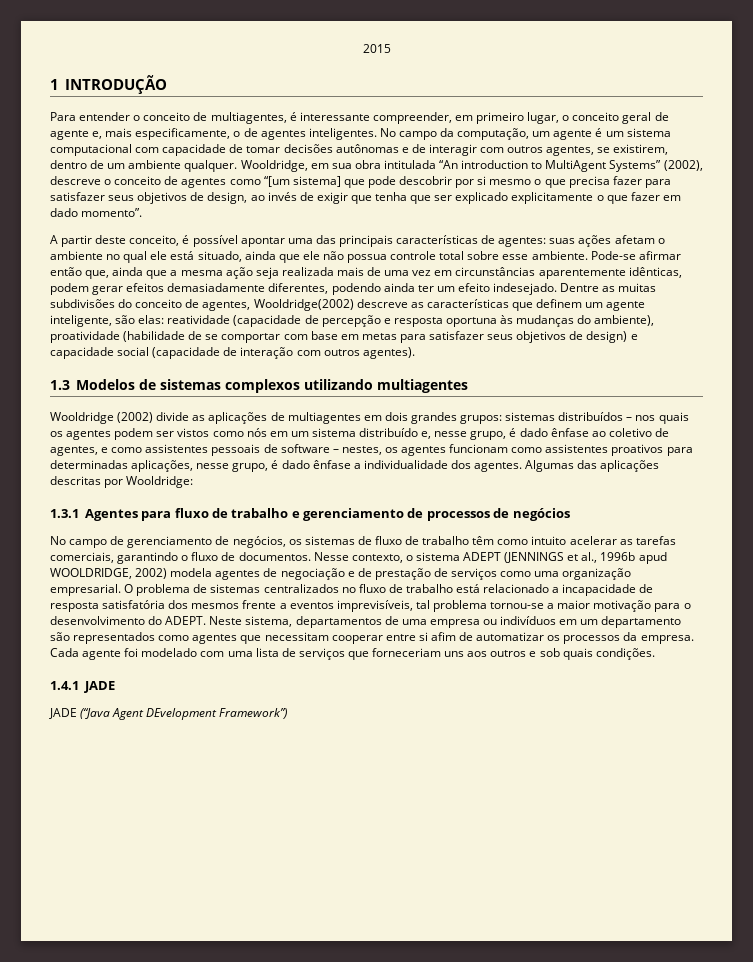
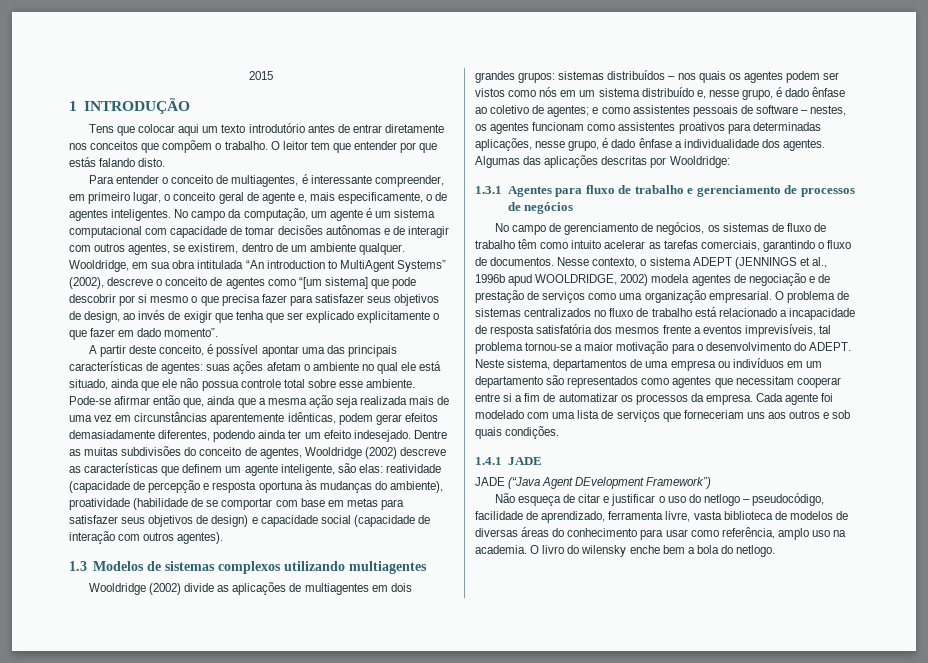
(167, 84) none -> [88,123,444,136] [69,140,438,153] [69,157,166,167] // Tens que colocar aqui um texto introdutório antes de entrar diretamente nos conceitos que compõem o trabalho. O leitor tem que entender por que estás falando disto.
[253,299,354,311] Wooldridge(2002) -> [304,447,397,459] Wooldridge (2002)
[50,446,98,456] agentes, -> [547,105,590,117] agentes;
[430,632,456,641] afim -> [515,393,541,402] a fim
(288, 713) none -> [494,493,825,506] [475,511,848,523] [475,527,847,540] [475,545,776,557] // Não esqueça de citar e justificar o uso do netlogo – pseudocódigo, facilidade de aprendizado, ferramenta livre, vasta biblioteca de modelos de diversas áreas do conhecimento para usar como referência, amplo uso na academia. O livro do wilensky enche bem a bola do netlogo.

